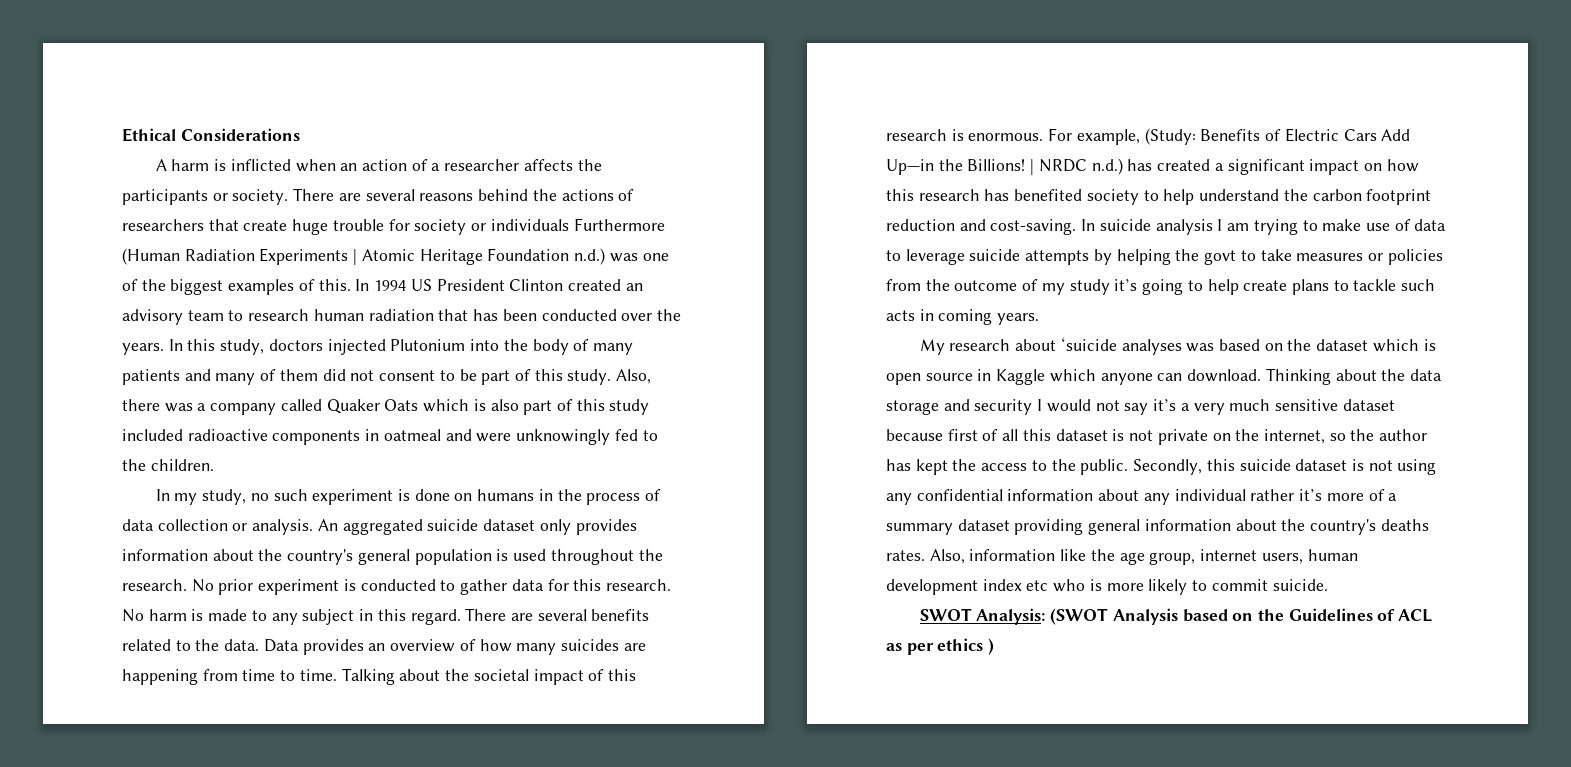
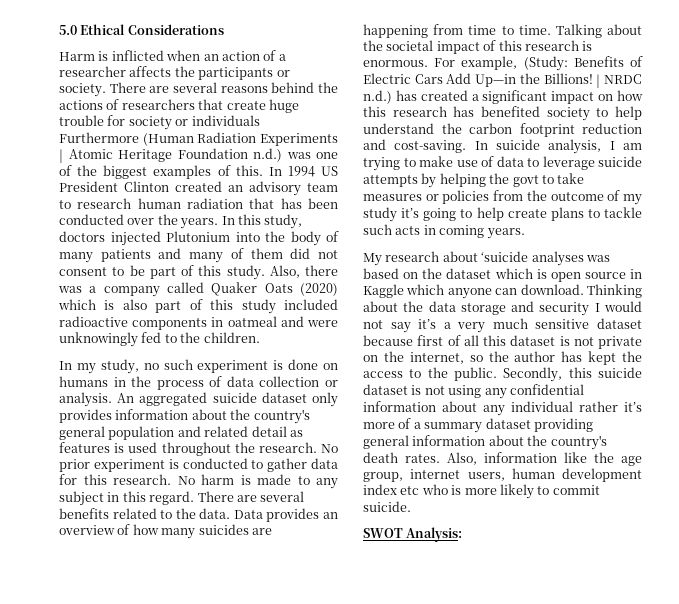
(122, 135) none -> [59,25,77,35] 5.0
[155,159,210,171] A harm -> [59,52,95,61] Harm
(419, 405) none -> [300,283,338,296] (2020)
(492, 557) none -> [177,426,303,437] [59,442,110,453] and related detail as features
[1155,219,1213,235] analysis -> [548,139,602,154] analysis,
[1380,519,1429,531] deaths -> [363,452,398,463] death
[1050,608,1433,625] [886,638,995,655] (SWOT Analysis based on the Guidelines of ACL as per ethics ) -> (463, 534) none

